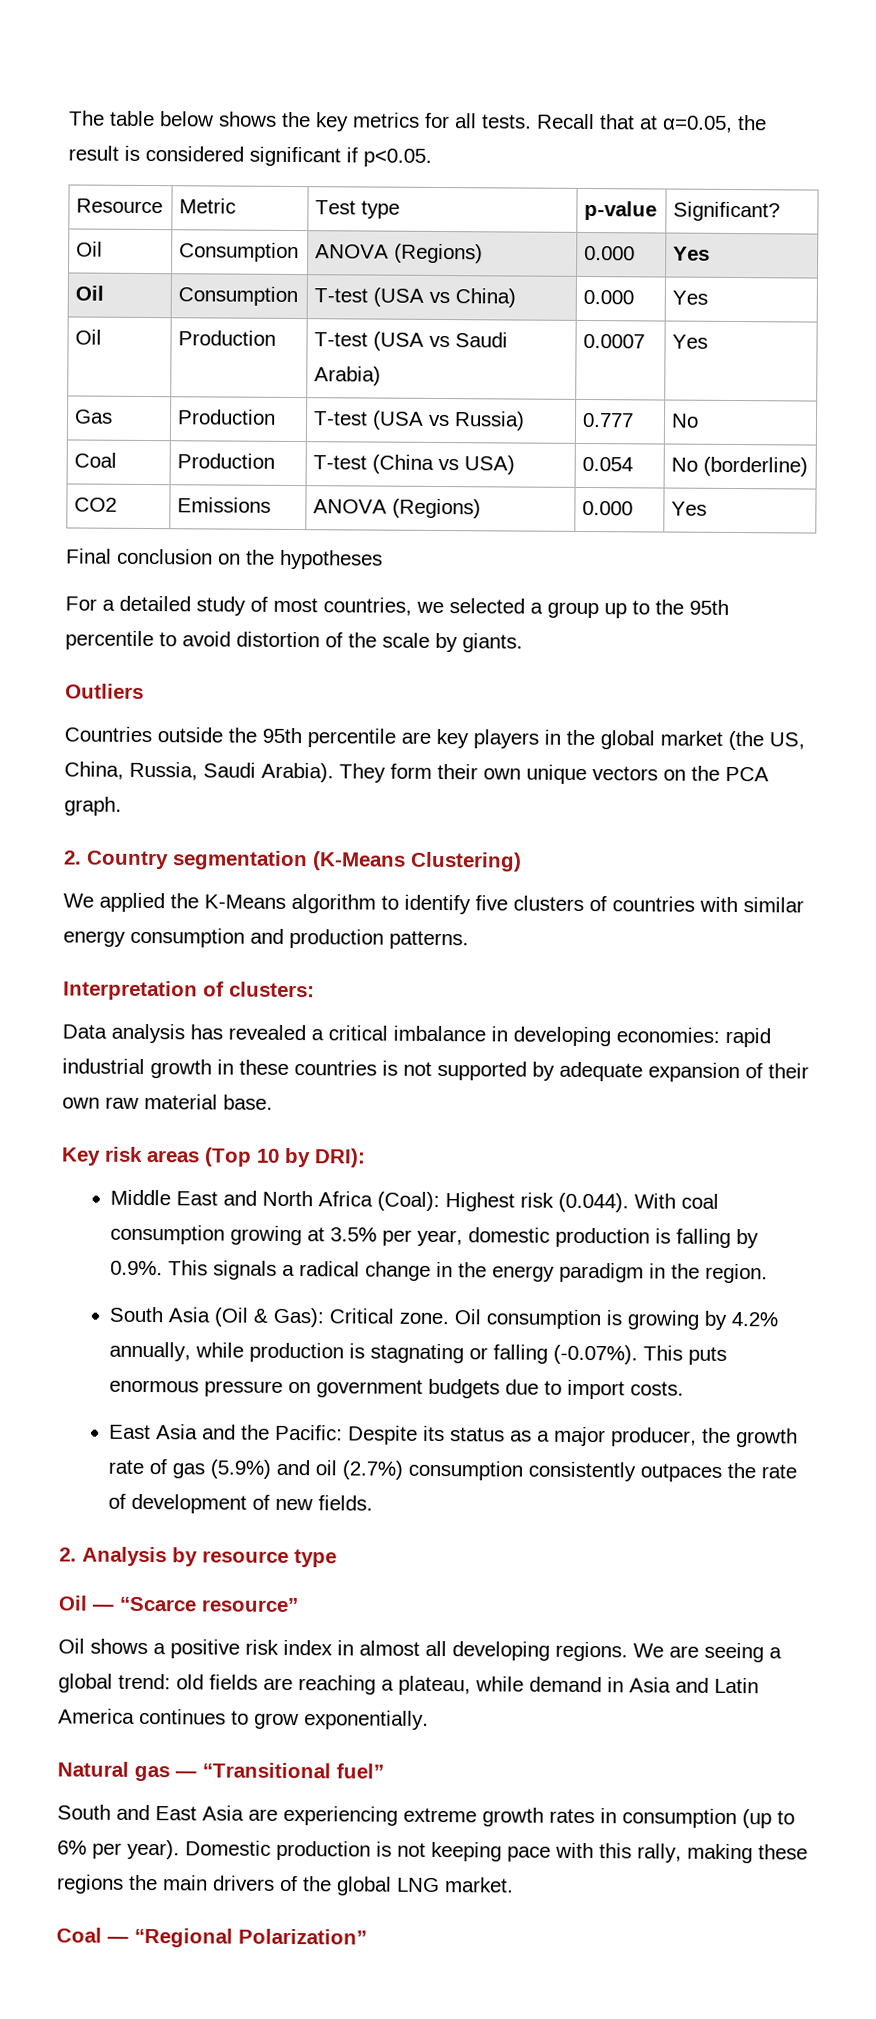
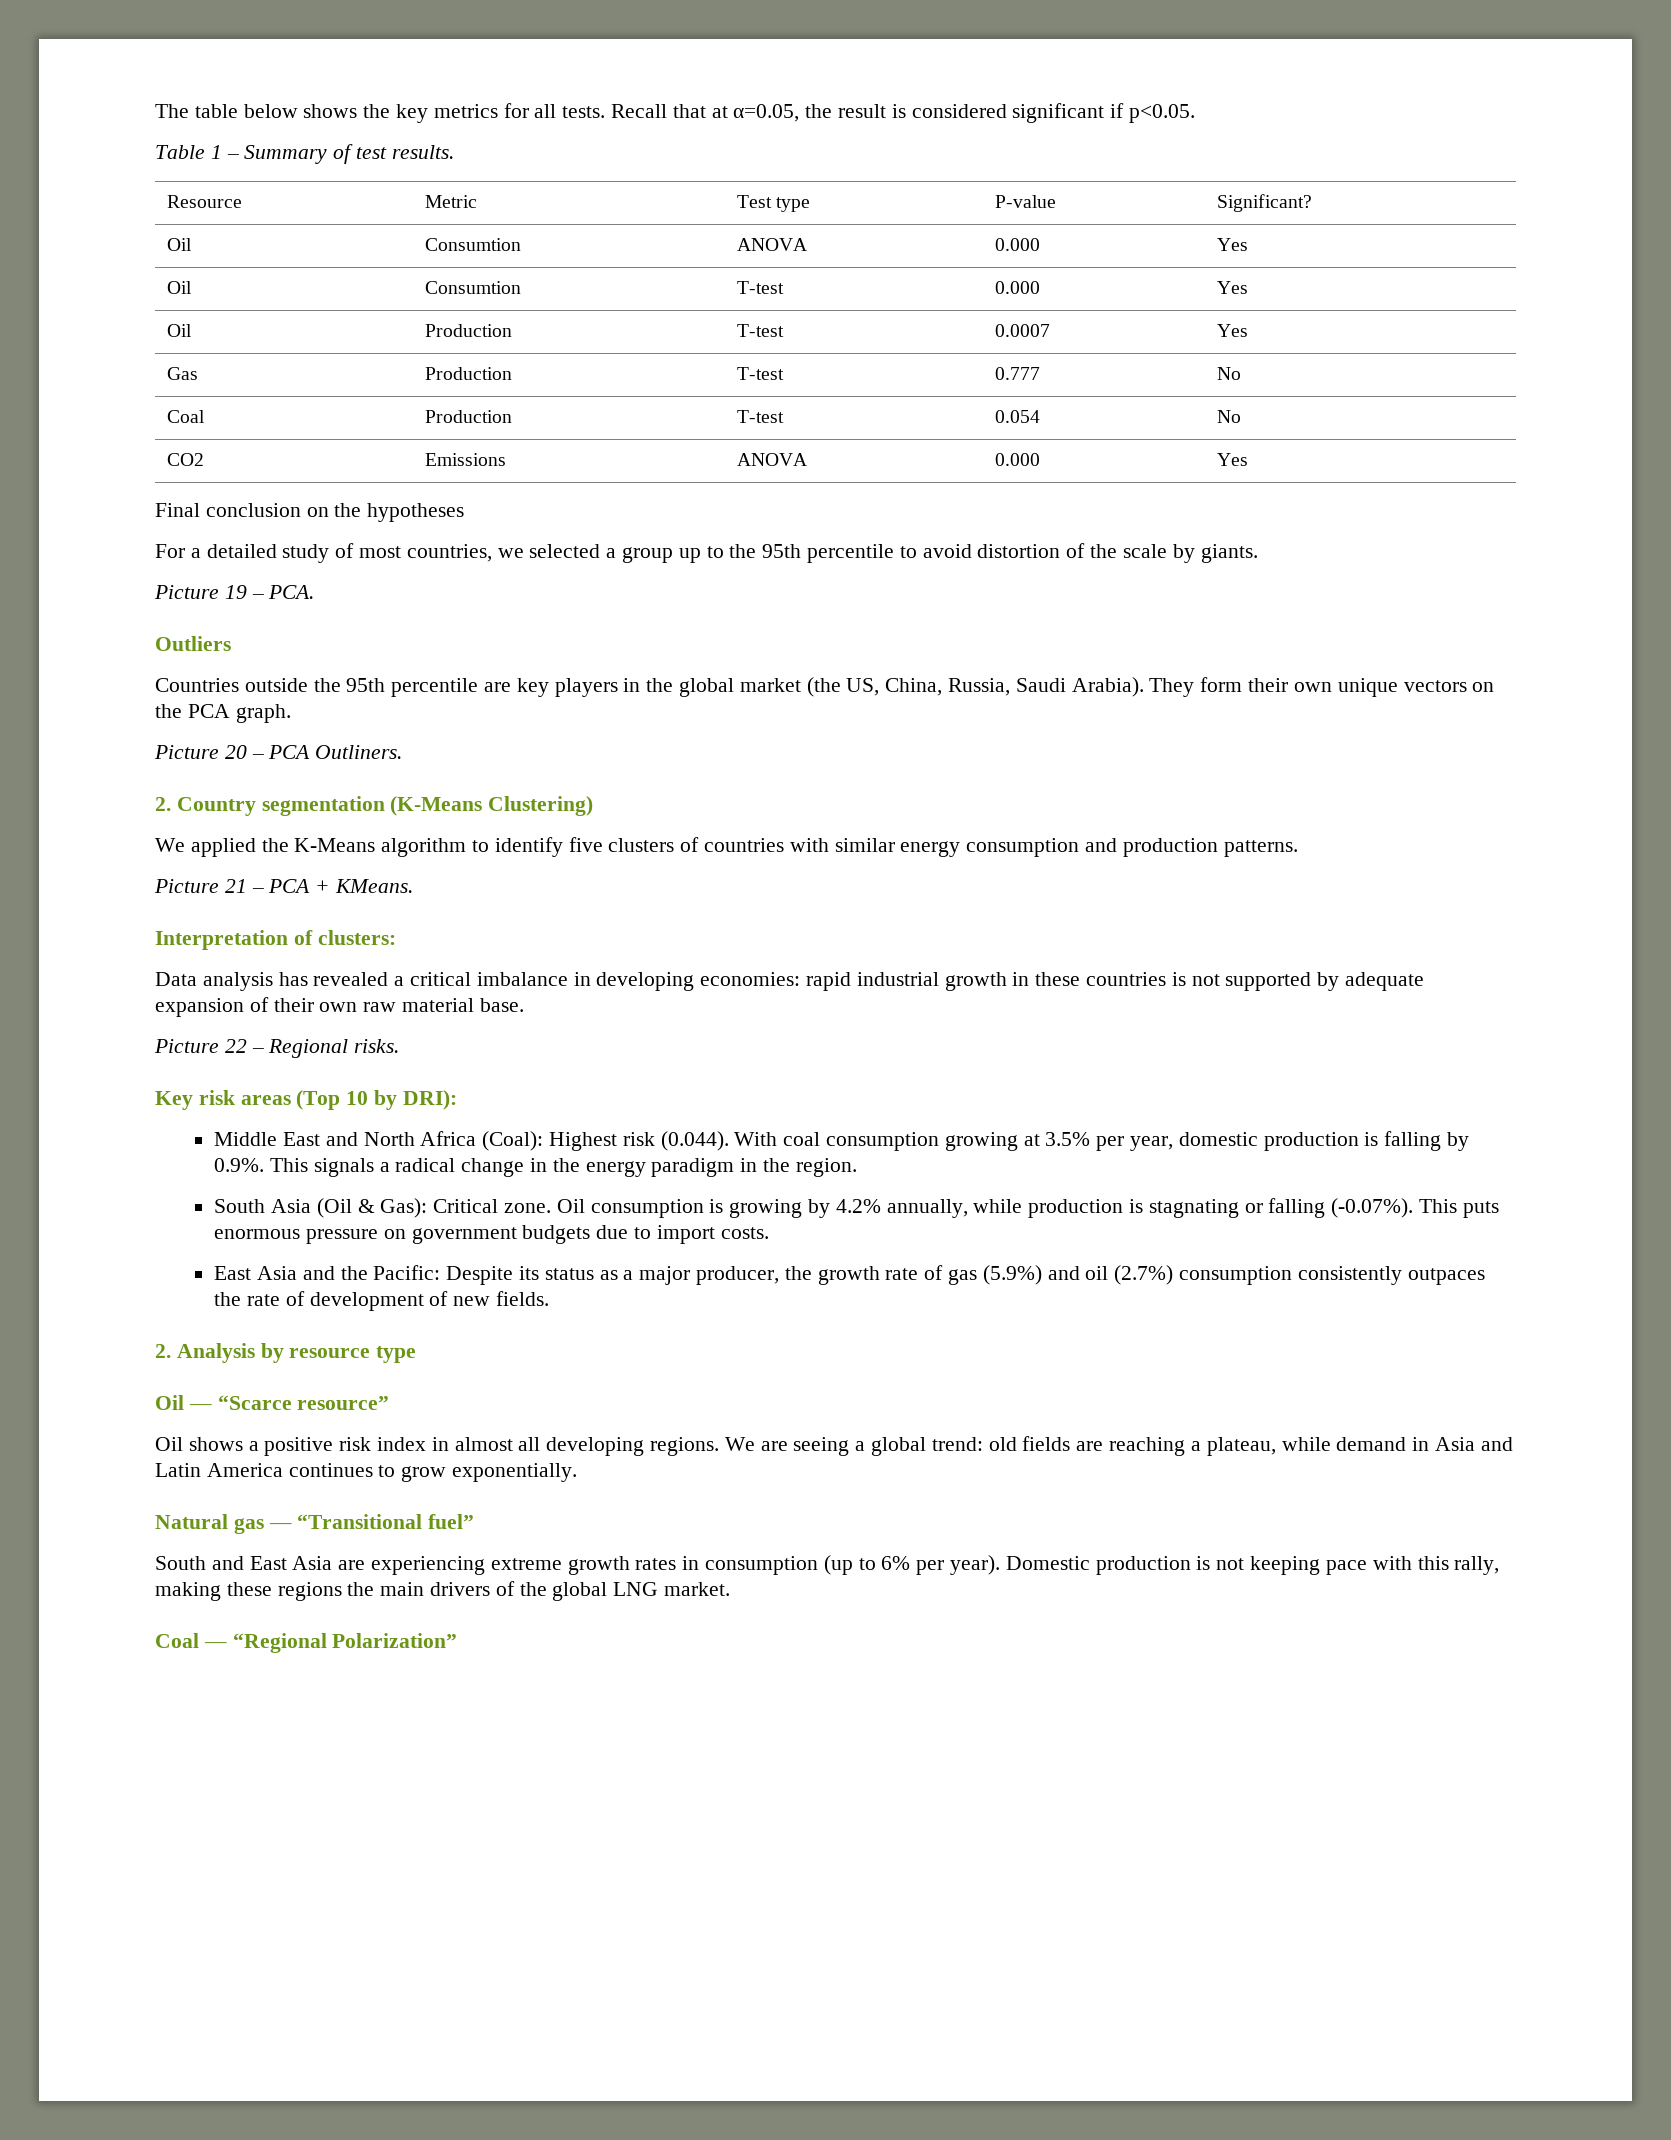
(432, 157) none -> [155,144,454,164] // Table 1 – Summary of test results.
[584,200,658,221] p-value -> [994,195,1056,208] P-value
[179,242,300,263] [315,243,484,264] [584,245,636,261] [673,246,711,261] [75,285,105,301] [178,286,299,307] [314,287,517,308] Consumption | ANOVA (Regions) | 0.000 | Yes // Oil | Consumption | T-test (USA vs China) -> [424,238,521,251] [736,238,807,251] [994,238,1040,251] [1216,238,1248,251] [166,281,192,294] [424,281,521,294] [736,281,784,294] Consumtion | ANOVA | 0.000 | Yes // Oil | Consumtion | T-test
[373,331,509,351] [314,366,382,386] (USA vs Saudi Arabia) -> (784, 330) none
[372,410,526,431] (USA vs Russia) -> (784, 373) none
[372,454,516,475] (China vs USA) -> (784, 416) none
[703,456,809,477] (borderline) -> (1241, 416) none
[392,498,482,519] (Regions) -> (807, 459) none
(523, 643) none -> [154,585,315,599] // Picture 19 – PCA.
(122, 806) none -> [154,745,403,759] // Picture 20 – PCA Outliners.
(469, 940) none -> [154,879,414,893] // Picture 21 – PCA + KMeans.
(273, 1102) none -> [154,1039,400,1058] // Picture 22 – Regional risks.

